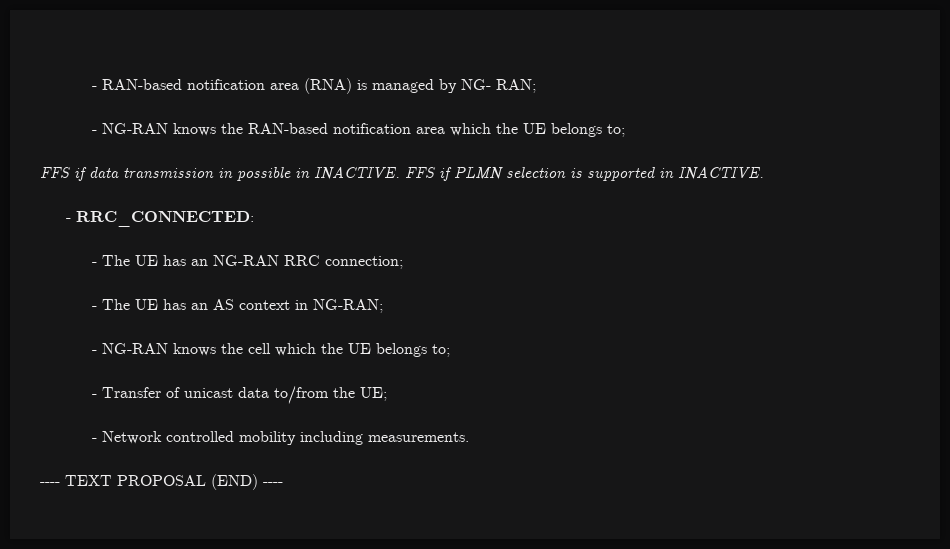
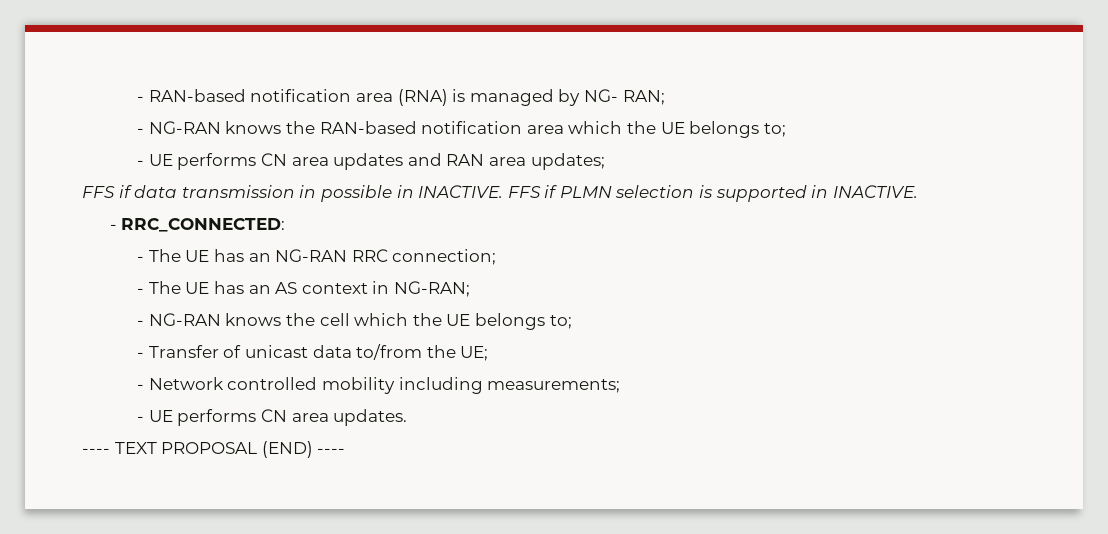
(625, 130) none -> [137,153,605,170] // - UE performs CN area updates and RAN area updates;
[367,432,469,442] measurements. -> [487,379,621,393] [137,409,408,426] measurements; // - UE performs CN area updates.

